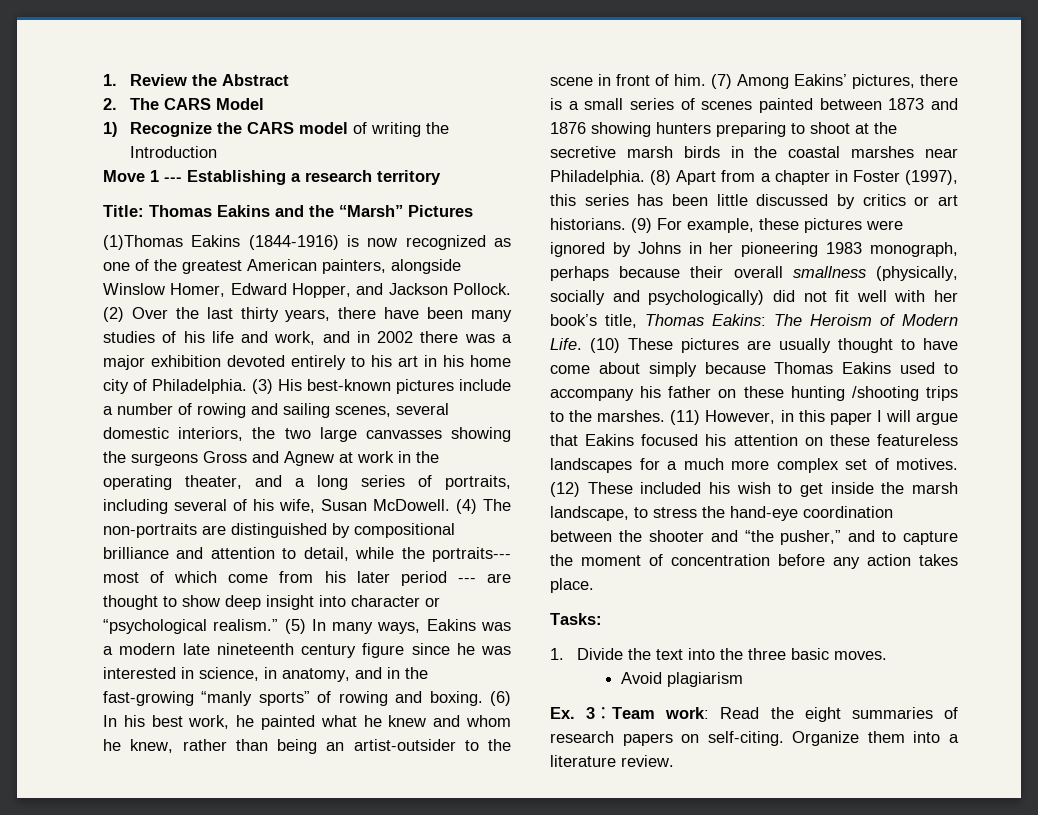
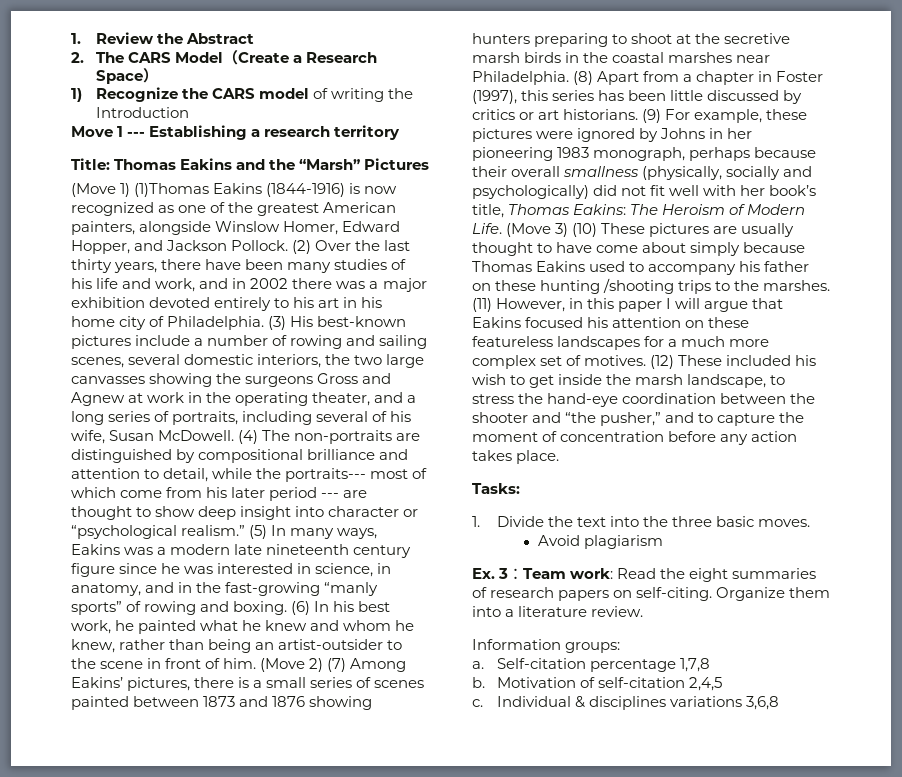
(264, 104) none -> [222,50,377,65] [95,68,158,84] （Create a Research Space）
(473, 211) none -> [71,183,131,197] (Move 1)
(706, 80) none -> [260,658,324,672] (Move 2)
(582, 344) none -> [506,223,569,237] (Move 3)
(674, 761) none -> [472,639,621,653] [472,658,710,672] [472,677,722,691] [472,696,779,710] // Information groups: // a. Self-citation percentage 1,7,8 // b. Motivation of self-citation 2,4,5 // c. Individual & disciplines variations 3,6,8

